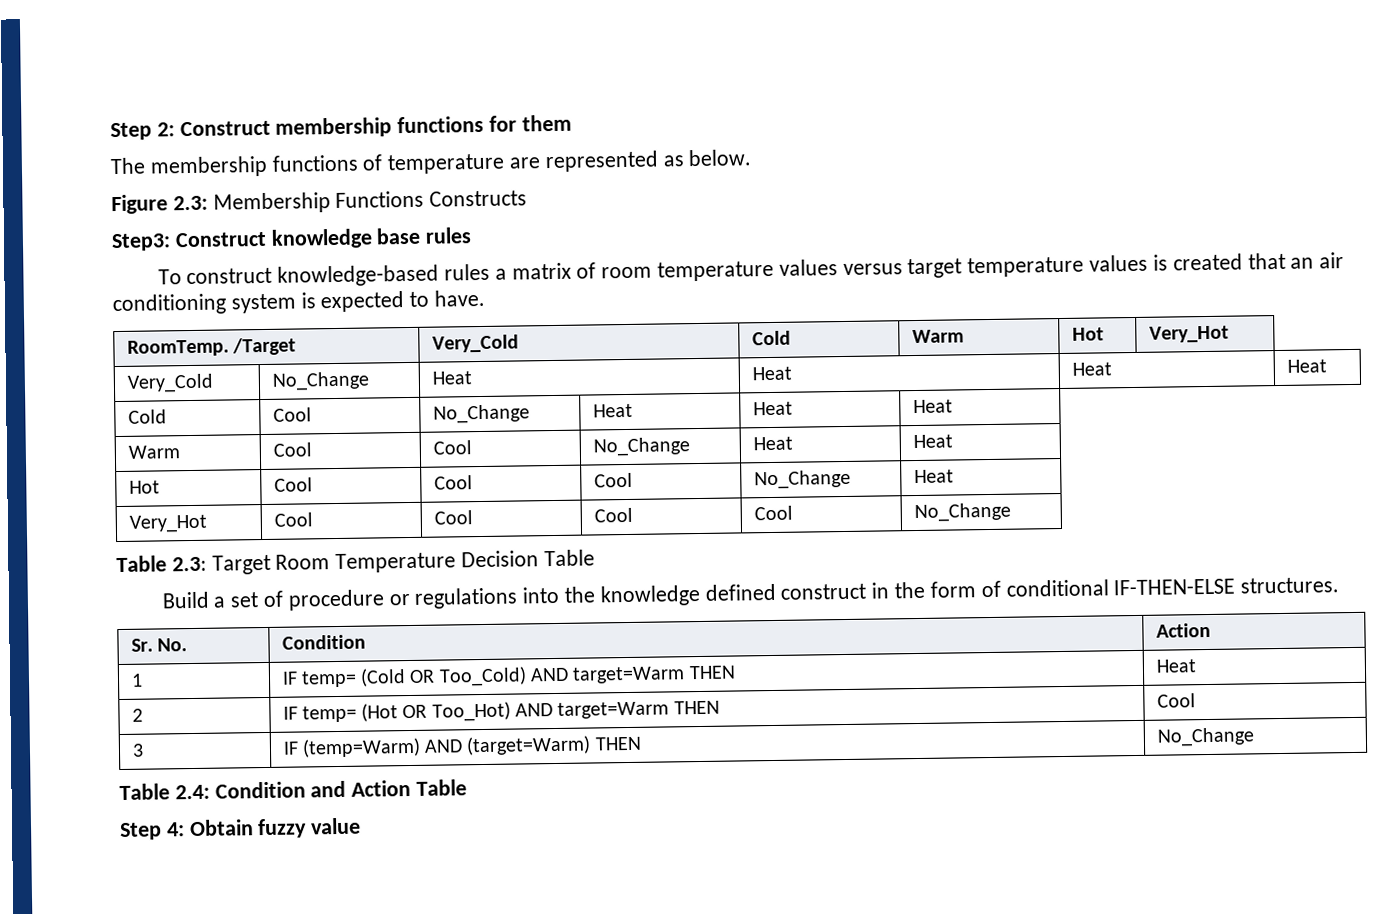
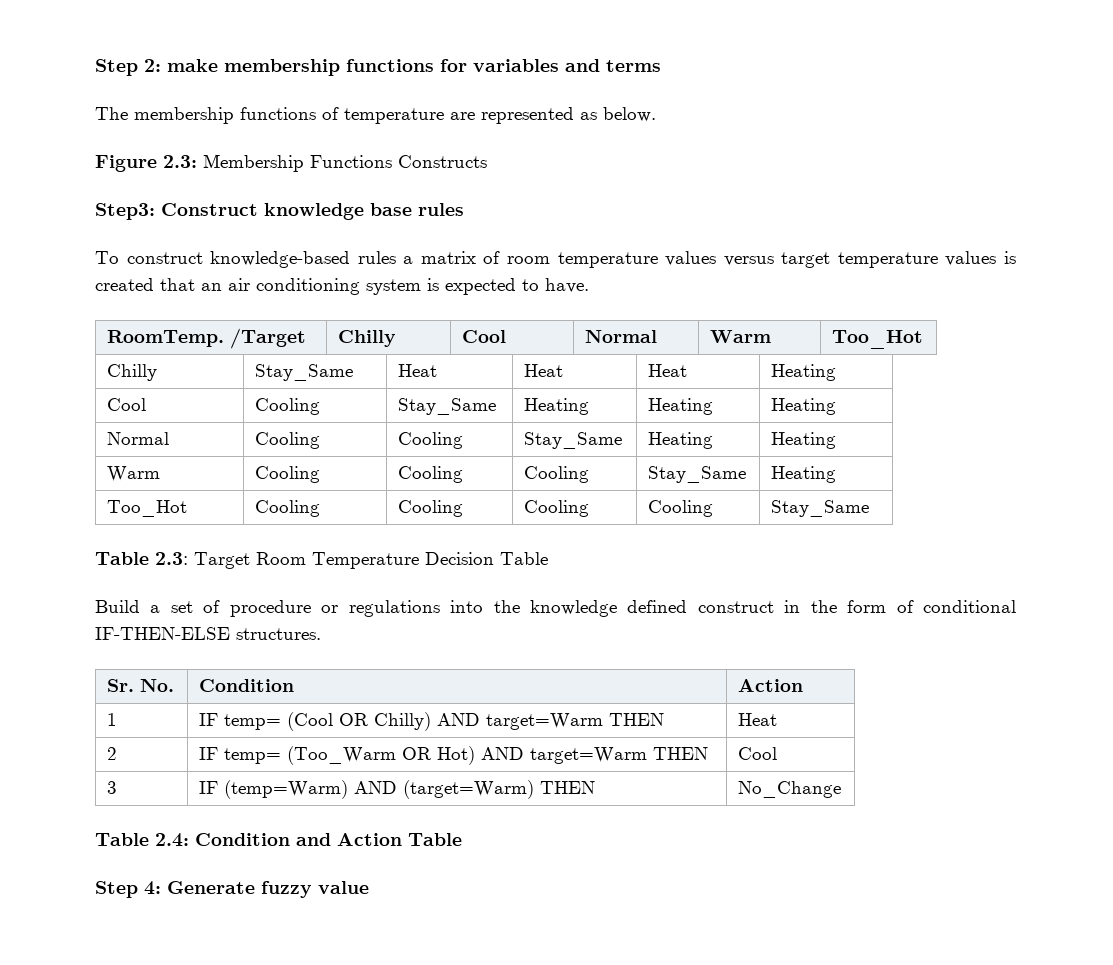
[179,120,271,137] Construct -> [167,59,218,72] make
[521,114,572,132] them -> [473,59,661,72] variables and terms
[431,334,519,353] [751,330,791,346] [911,329,964,344] [1071,327,1104,341] [1148,325,1229,343] [126,373,214,393] [271,371,370,391] Very_Cold | Cold | Warm | Hot | Very_Hot // Very_Cold | No_Change -> [338,330,397,347] [462,330,507,343] [585,330,658,343] [710,330,772,343] [832,330,924,349] [107,364,158,381] [255,364,354,381] Chilly | Cool | Normal | Warm | Too_Hot // Chilly | Stay_Same
[1286,359,1327,373] [127,409,167,424] [272,407,312,422] [432,404,530,424] [592,403,633,418] [752,401,793,416] [912,399,953,414] [127,445,180,459] [272,442,312,457] [432,440,472,455] [592,437,690,457] [752,436,793,451] [912,434,953,449] [128,480,160,494] [273,477,313,492] [433,475,473,490] [593,472,633,488] [753,469,851,490] [913,469,954,484] [128,514,207,533] [273,512,313,527] [433,510,473,525] [593,507,633,523] [753,505,793,521] [913,502,1011,523] Heat // Cold | Cool | No_Change | Heat | Heat | Heat // Warm | Cool | Cool | No_Change | Heat | Heat // Hot | Cool | Cool | Cool | No_Change | Heat // Very_Hot | Cool | Cool | Cool | Cool | No_Change -> [771,364,837,381] [107,398,147,411] [255,398,321,415] [398,398,497,415] [524,398,590,415] [648,398,714,415] [771,398,837,415] [107,432,170,445] [255,432,321,449] [398,432,464,449] [524,432,623,449] [648,432,714,449] [771,432,837,449] [107,466,161,482] [255,466,321,483] [398,466,464,483] [524,466,590,483] [648,466,747,483] [771,466,837,483] [107,500,188,517] [255,500,321,517] [398,500,464,517] [524,500,590,517] [648,500,714,517] [771,500,870,517] Heating // Cool | Cooling | Stay_Same | Heating | Heating | Heating // Normal | Cooling | Cooling | Stay_Same | Heating | Heating // Warm | Cooling | Cooling | Cooling | Stay_Same | Heating // Too_Hot | Cooling | Cooling | Cooling | Cooling | Stay_Same
[360,666,527,687] (Cold OR Too_Cold) -> [287,712,432,731] (Cool OR Chilly)
[361,701,511,722] (Hot OR Too_Hot) -> [287,746,476,765] (Too_Warm OR Hot)
[188,819,254,837] Obtain -> [167,881,255,894] Generate

